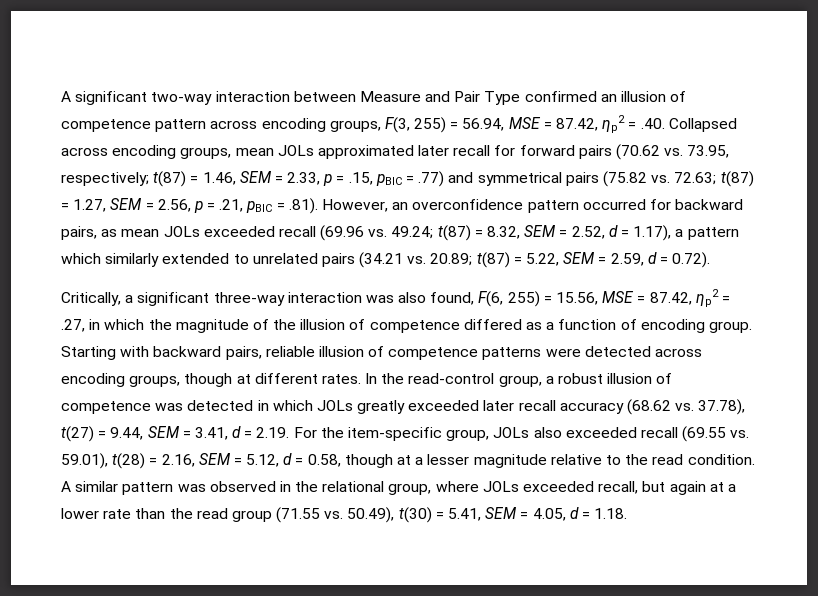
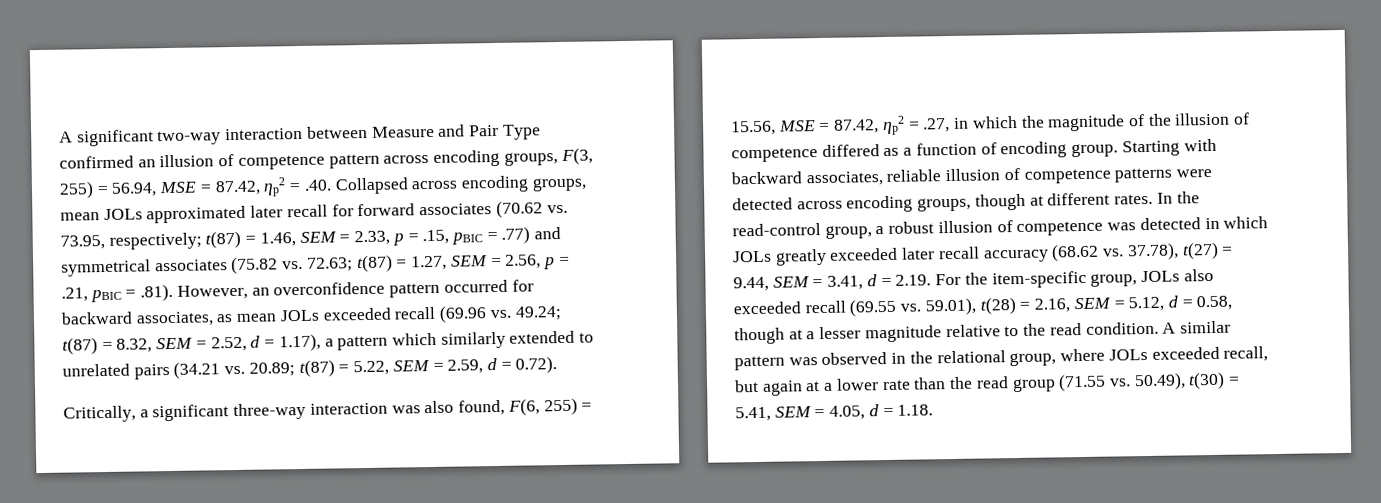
[578,145,612,159] pairs -> [419,203,493,216] associates
[565,172,599,186] pairs -> [154,259,228,272] associates
[61,226,97,240] pairs, -> [135,311,214,327] associates,
[225,346,262,360] pairs, -> [805,171,884,187] associates,

